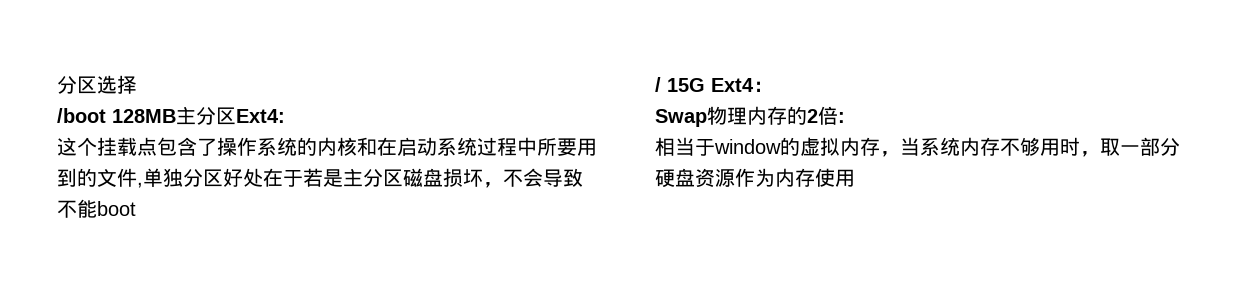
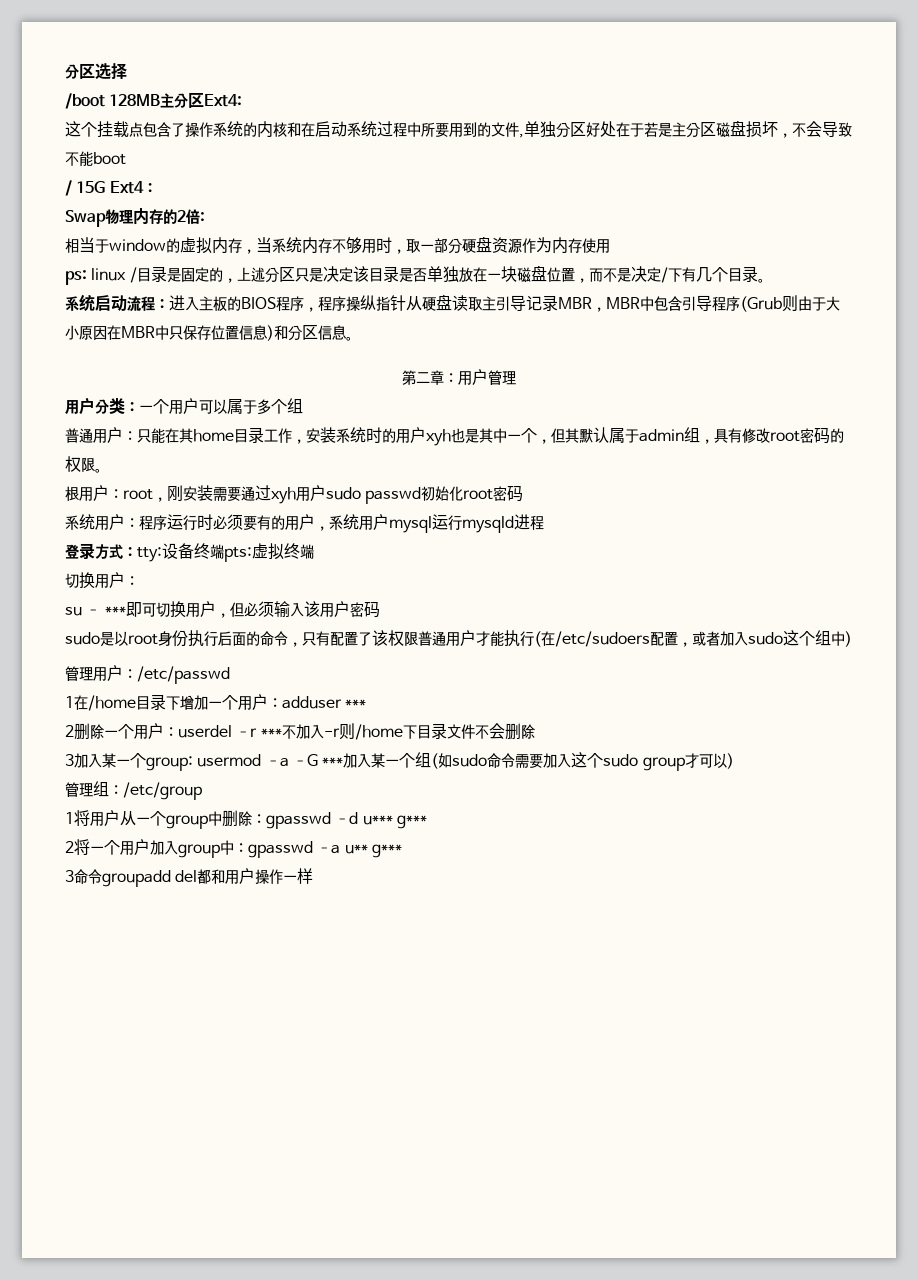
(855, 178) none -> [65,265,765,285] [65,294,840,312] [65,325,353,341] [402,369,516,386] [65,397,303,415] [65,427,844,446] [65,456,102,473] [65,485,524,504] [65,514,544,533] [65,543,314,562] [65,572,139,589] [65,601,380,618] [65,630,852,647] [65,665,230,684] [65,694,367,711] [65,723,535,740] [65,752,734,771] [65,781,202,800] [65,810,427,829] [65,839,402,858] [65,868,314,887] // ps: linux /目录是固定的，上述分区只是决定该目录是否单独放在一块磁盘位置，而不是决定/下有几个目录。 // 系统启动流程：进入主板的BIOS程序，程序操纵指针从硬盘读取主引导记录MBR，MBR中包含引导程序(Grub则由于大小原因在MBR中只保存位置信息)和分区信息。 // 第二章：用户管理 // 用户分类：一个用户可以属于多个组 // 普通用户：只能在其home目录工作，安装系统时的用户xyh也是其中一个，但其默认属于admin组，具有修改root密码的权限。 // 根用户：root，刚安装需要通过xyh用户sudo passwd初始化root密码 // 系统用户：程序运行时必须要有的用户，系统用户mysql运行mysqld进程 // 登录方式：tty:设备终端pts:虚拟终端 // 切换用户： // su – ***即可切换用户，但必须输入该用户密码 // sudo是以root身份执行后面的命令，只有配置了该权限普通用户才能执行(在/etc/sudoers配置，或者加入sudo这个组中) // 管理用户：/etc/passwd // 1在/home目录下增加一个用户：adduser *** // 2删除一个用户：userdel –r ***不加入-r则/home下目录文件不会删除 // 3加入某一个group: usermod –a –G ***加入某一个组(如sudo命令需要加入这个sudo group才可以) // 管理组：/etc/group // 1将用户从一个group中删除：gpasswd –d u*** g*** // 2将一个用户加入group中：gpasswd –a u** g*** // 3命令groupadd del都和用户操作一样

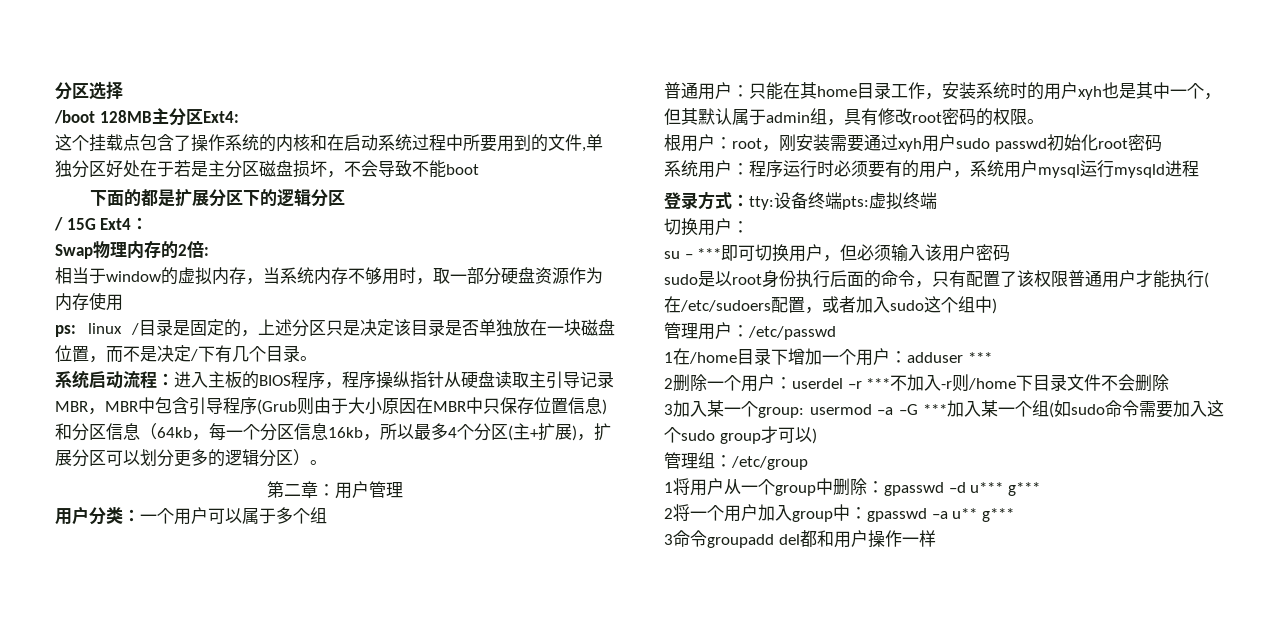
(126, 158) none -> [90,189,346,207] // 下面的都是扩展分区下的逻辑分区
(347, 332) none -> [140,423,611,441] [55,449,310,467] （64kb，每一个分区信息16kb，所以最多4个分区(主+扩展)，扩展分区可以划分更多的逻辑分区）

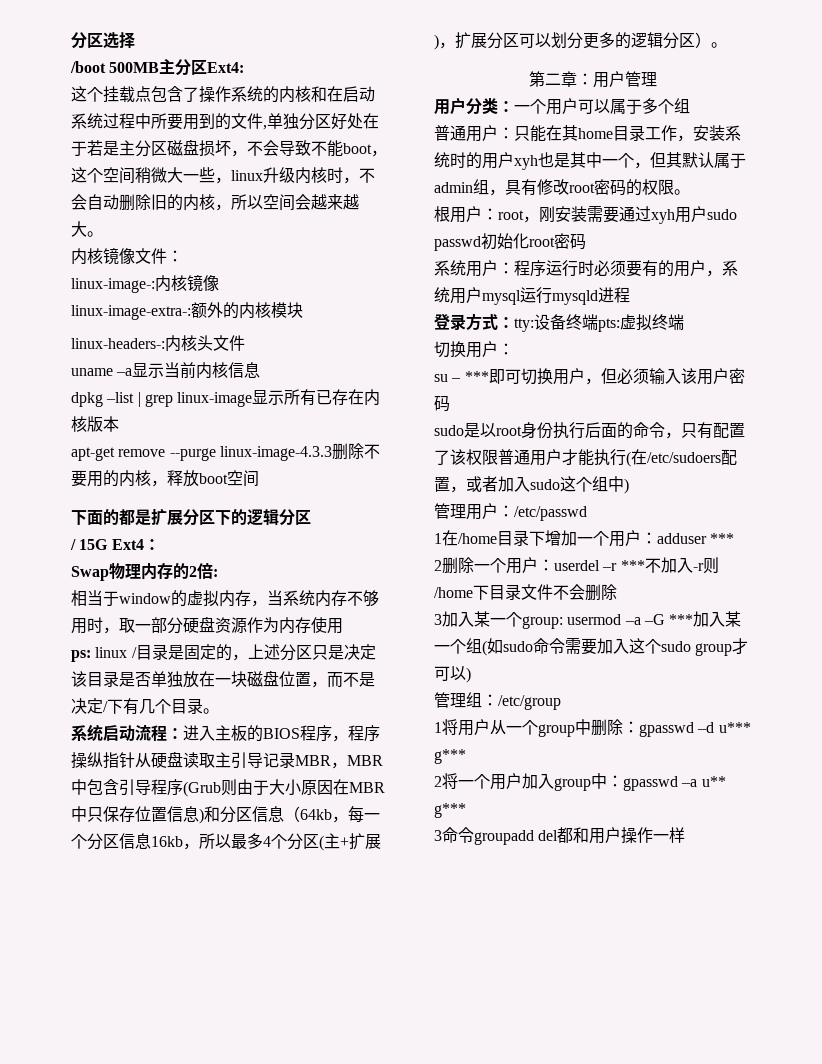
[99,110,152,123] 128MB -> [109,62,160,73] 500MB
(479, 169) none -> [371,150,387,157] [71,167,375,184] [71,194,359,211] [71,221,103,237] [71,247,183,265] [71,274,219,293] [71,302,303,320] [71,335,245,352] [71,362,261,379] [71,389,381,407] [71,416,119,432] [71,443,380,461] [71,470,259,487] ，这个空间稍微大一些，linux升级内核时，不会自动删除旧的内核，所以空间会越来越大。 // 内核镜像文件： // linux-image-:内核镜像 // linux-image-extra-:额外的内核模块 // linux-headers-:内核头文件 // uname –a显示当前内核信息 // dpkg –list | grep linux-image显示所有已存在内核版本 // apt-get remove --purge linux-image-4.3.3删除不要用的内核，释放boot空间

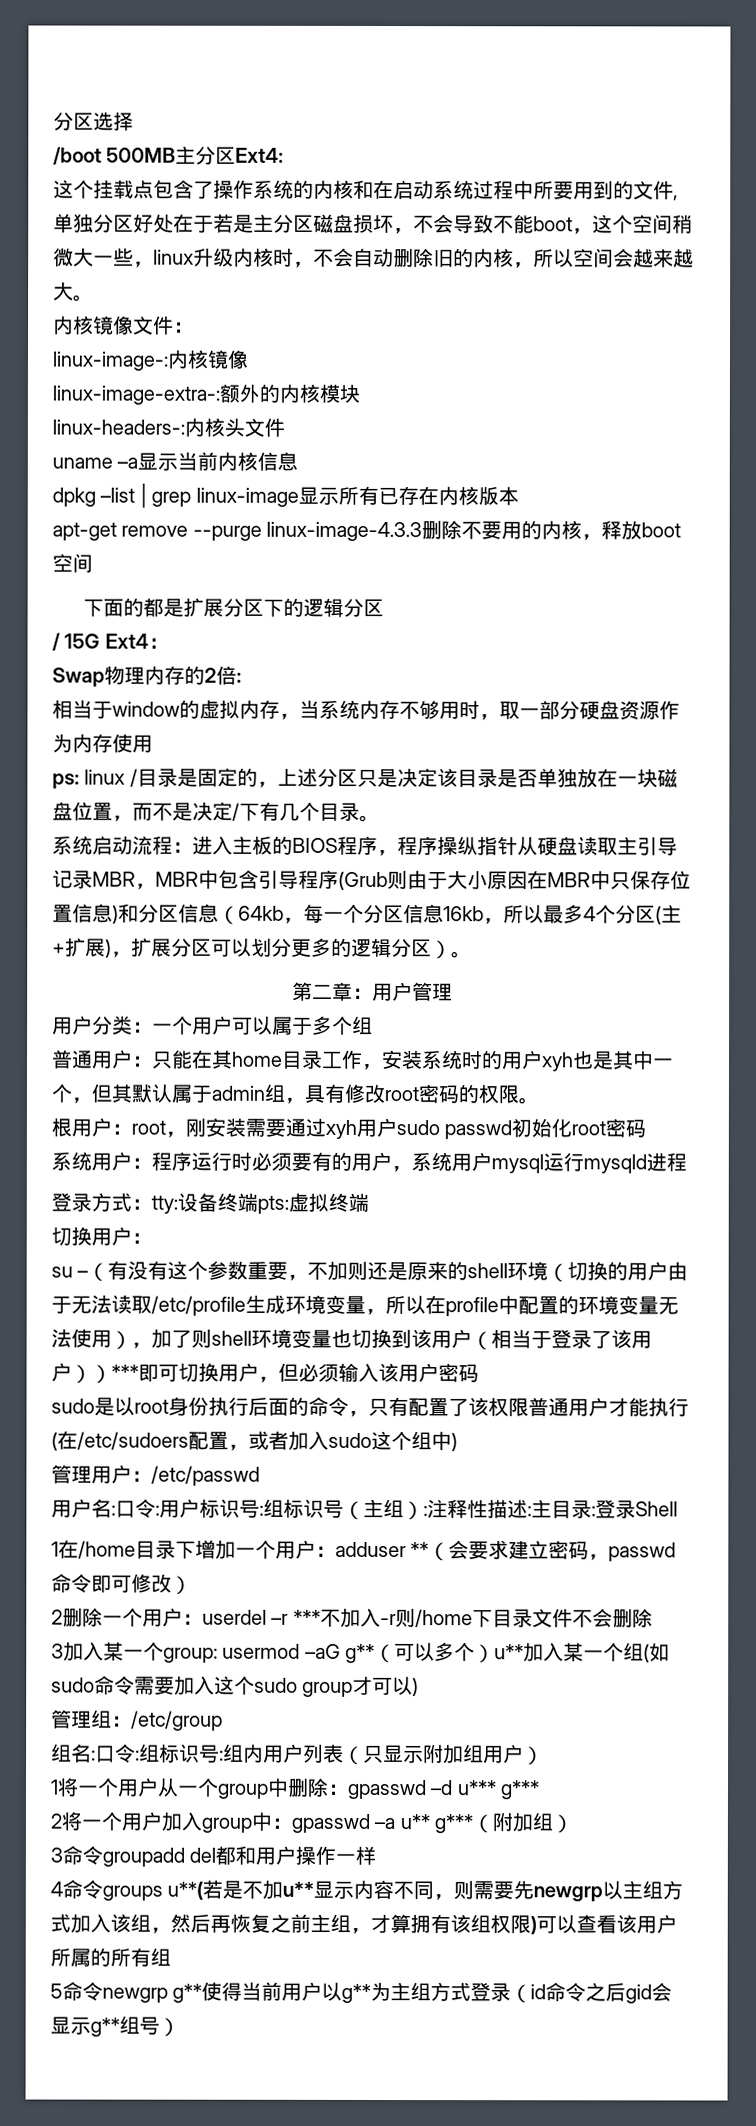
(462, 380) none -> [87,1260,689,1283] [51,1294,679,1317] [51,1328,652,1351] [51,1362,112,1384] （有没有这个参数重要，不加则还是原来的shell环境（切换的用户由于无法读取/etc/profile生成环境变量，所以在profile中配置的环境变量无法使用），加了则shell环境变量也切换到该用户（相当于登录了该用户））
(587, 513) none -> [51,1498,678,1521] // 用户名:口令:用户标识号:组标识号（主组）:注释性描述:主目录:登录Shell
[710,533,735,544] *** -> [410,1540,677,1562] [51,1573,192,1595] **（会要求建立密码，passwd命令即可修改）
[624,614,694,625] –a –G *** -> [304,1642,525,1664] –aG g**（可以多个）u**
(561, 702) none -> [51,1743,544,1766] // 组名:口令:组标识号:组内用户列表（只显示附加组用户）
(458, 727) none -> [77,1777,119,1797] 一个
(466, 810) none -> [472,1812,574,1834] （附加组）
(686, 835) none -> [50,1879,684,1902] [50,1913,677,1935] [50,1947,171,1967] [50,1981,673,2004] [50,2015,180,2037] // 4命令groups u**(若是不加u**显示内容不同，则需要先newgrp以主组方式加入该组，然后再恢复之前主组，才算拥有该组权限)可以查看该用户所属的所有组 // 5命令newgrp g**使得当前用户以g**为主组方式登录（id命令之后gid会显示g**组号）

